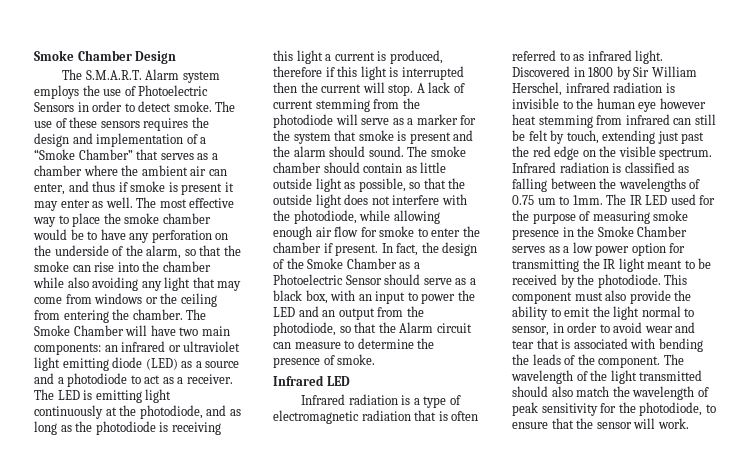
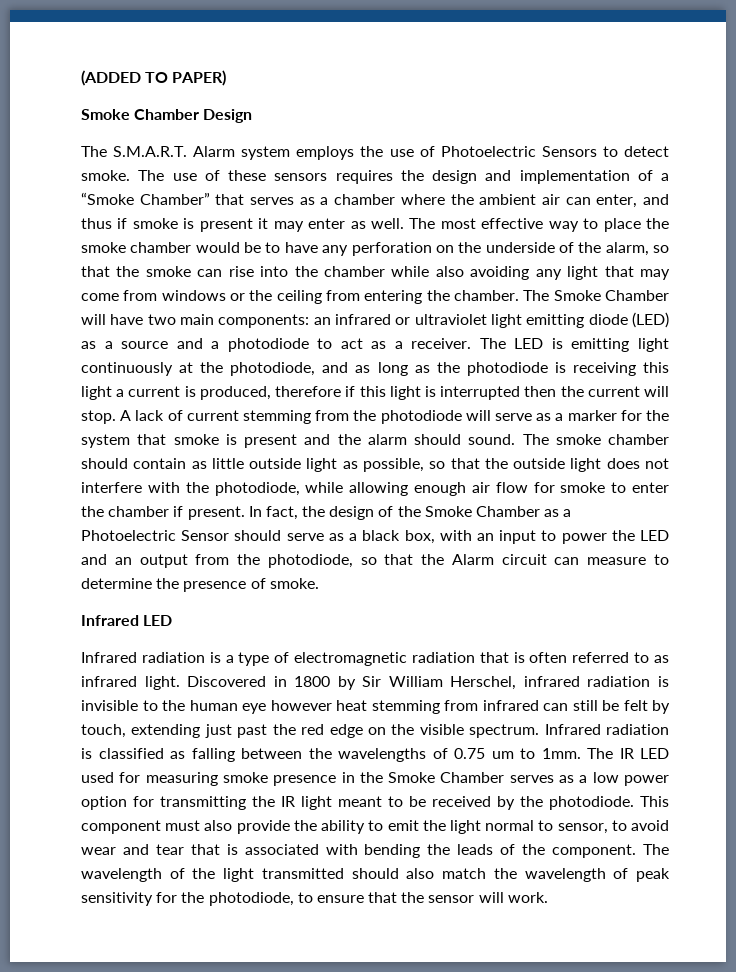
(34, 55) none -> [81,70,227,86] (ADDED TO PAPER) //
[77,101,123,112] in order -> (597, 151) none
[512,210,591,224] the purpose of -> (141, 777) none
[552,322,598,333] in order -> (608, 828) none

